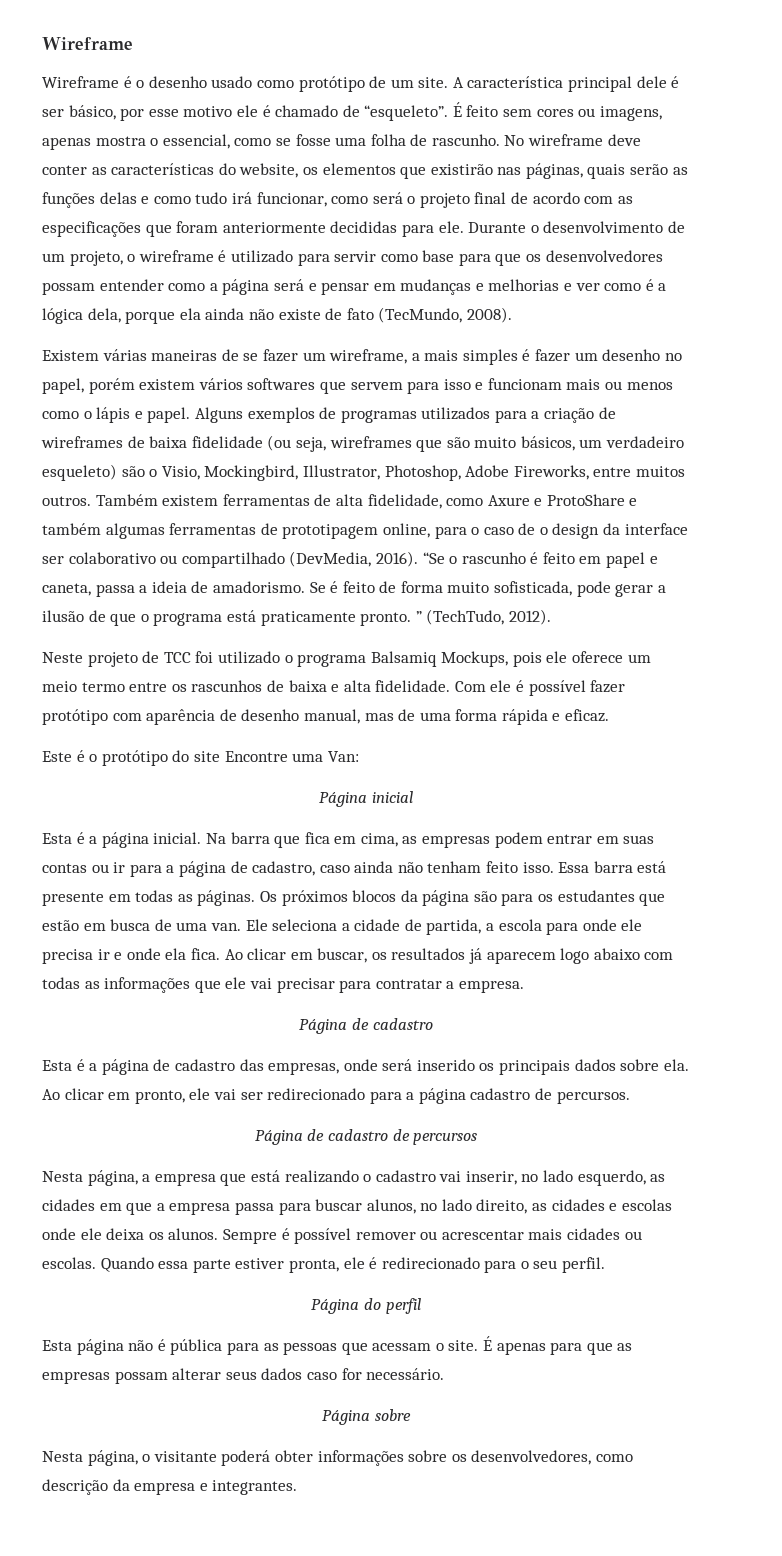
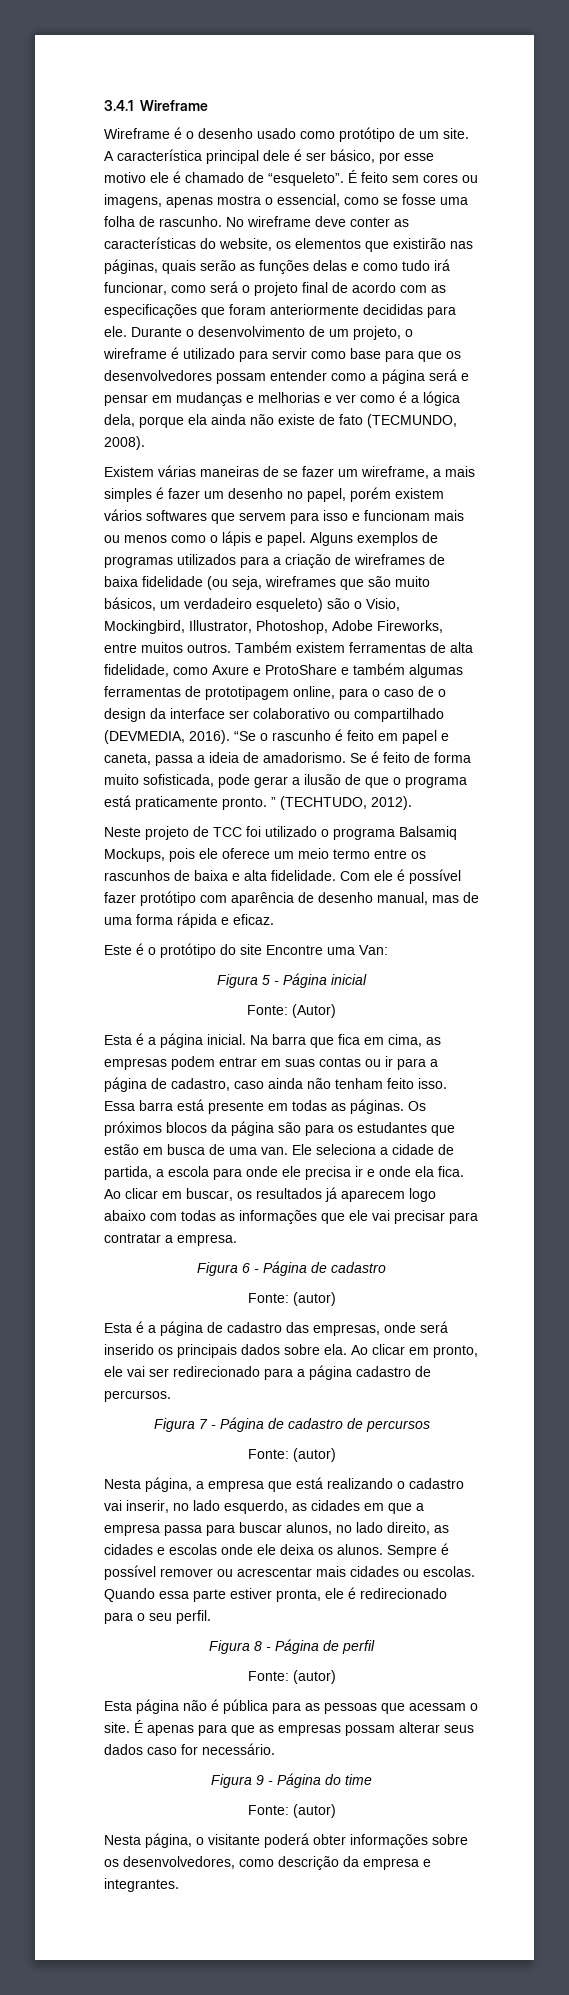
(42, 43) none -> [104,100,133,111] 3.4.1
[378,307,463,323] (TecMundo, -> [367,414,457,428] (TECMUNDO,
[289,551,372,567] (DevMedia, -> [104,730,185,744] (DEVMEDIA,
[426,609,505,625] (TechTudo, -> [280,796,367,810] (TECHTUDO,
(359, 756) none -> [217,974,279,988] Figura 5 -
(413, 797) none -> [247,1004,336,1018] // Fonte: (Autor)
[299,1018,433,1034] Página de cadastro -> [197,1261,386,1276] [247,1292,336,1306] Figura 6 - Página de cadastro // Fonte: (autor)
(630, 1097) none -> [153,1418,216,1432] Figura 7 -
(478, 1139) none -> [247,1448,336,1462] // Fonte: (autor)
[311,1298,381,1314] Página do -> [209,1639,339,1654] Figura 8 - Página de
(421, 1306) none -> [247,1670,336,1684] // Fonte: (autor)
[322,1409,411,1425] Página sobre -> [211,1773,372,1788] [247,1804,336,1818] Figura 9 - Página do time // Fonte: (autor)

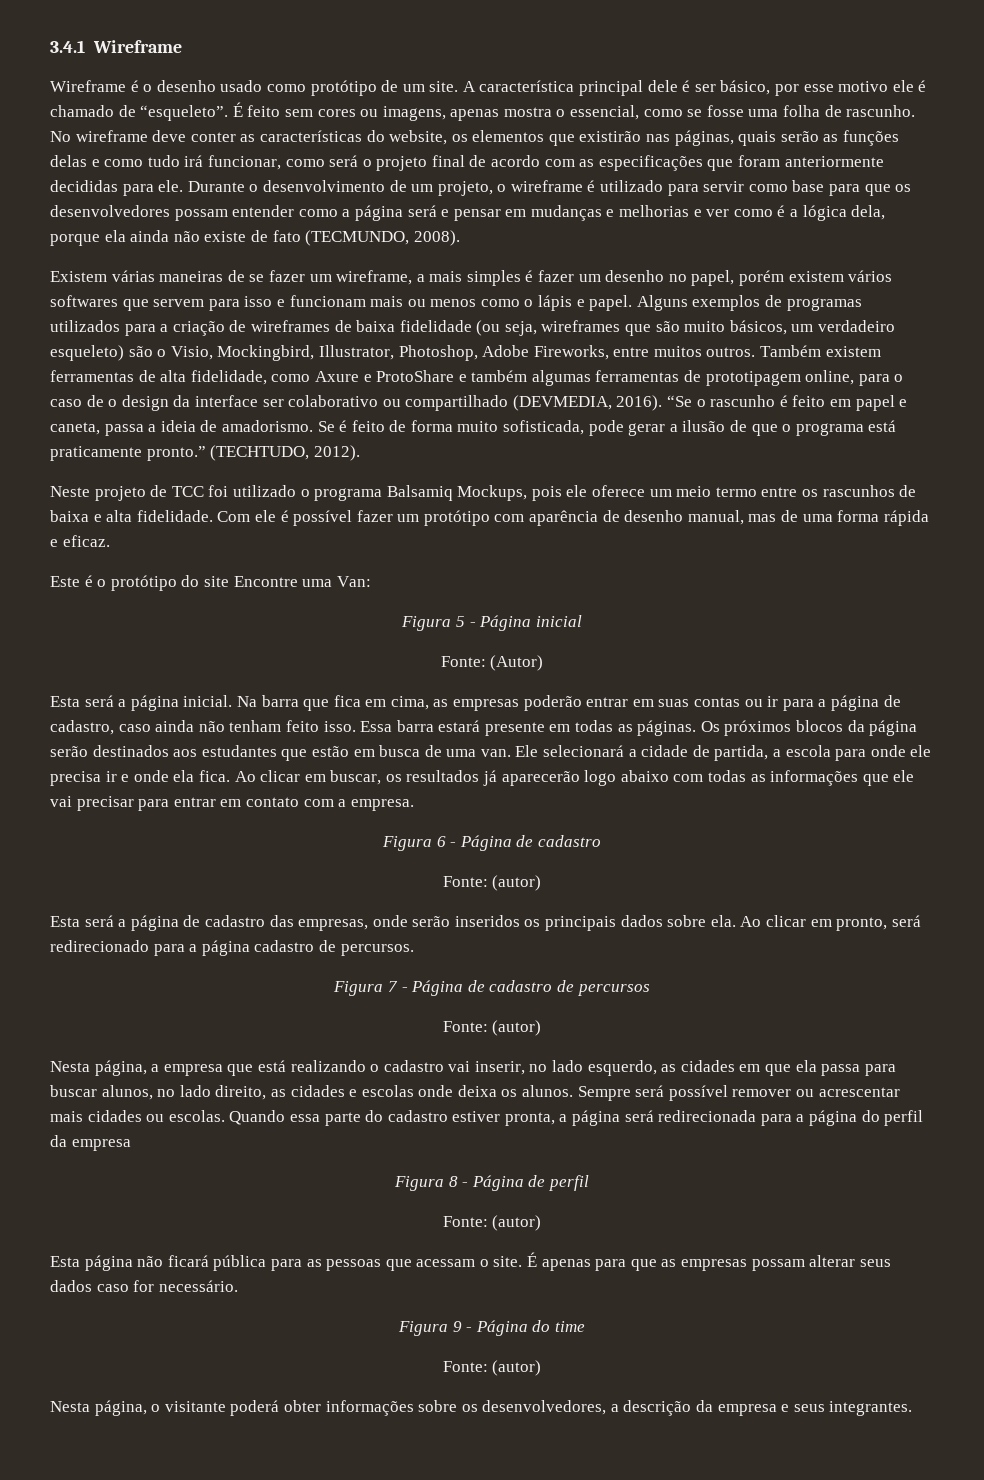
[222,797,276,810] pronto. ” -> [146,446,206,461] pronto.”
(136, 897) none -> [397,514,420,522] um
[136,1033,144,1045] é -> [84,695,114,707] será
[171,1056,215,1070] podem -> [523,695,582,711] poderão
[177,1099,204,1111] está -> [438,720,481,732] estará
[278,1122,353,1136] são para os -> [50,745,198,757] serão destinados aos
[316,1144,376,1155] seleciona -> [543,745,625,757] selecionará
[341,1190,405,1202] aparecem -> [501,771,580,786] aparecerão
[104,1233,161,1243] contratar -> [173,797,334,807] entrar em contato com
[136,1321,144,1333] é -> [84,915,114,927] será
[420,1321,448,1333] [104,1344,154,1355] será inserido -> [412,915,520,927] serão inseridos
[104,1366,169,1377] ele vai ser -> [891,915,921,927] será
[416,1503,424,1511] [104,1524,160,1536] a empresa -> [795,1060,817,1072] ela
[257,1544,276,1555] ele -> (454, 1091) none
[441,1543,449,1555] é -> [635,1085,665,1097] será
[230,1587,447,1602] [104,1610,211,1624] estiver pronta, ele é redirecionado para o seu perfil. -> [365,1110,924,1126] [50,1135,131,1151] do cadastro estiver pronta, a página será redirecionada para a página do perfil da empresa
[211,1699,219,1711] é -> [167,1255,209,1267] ficará
[239,1859,274,1867] como -> [610,1404,619,1412] a
(431, 1863) none -> [793,1404,825,1412] seus

